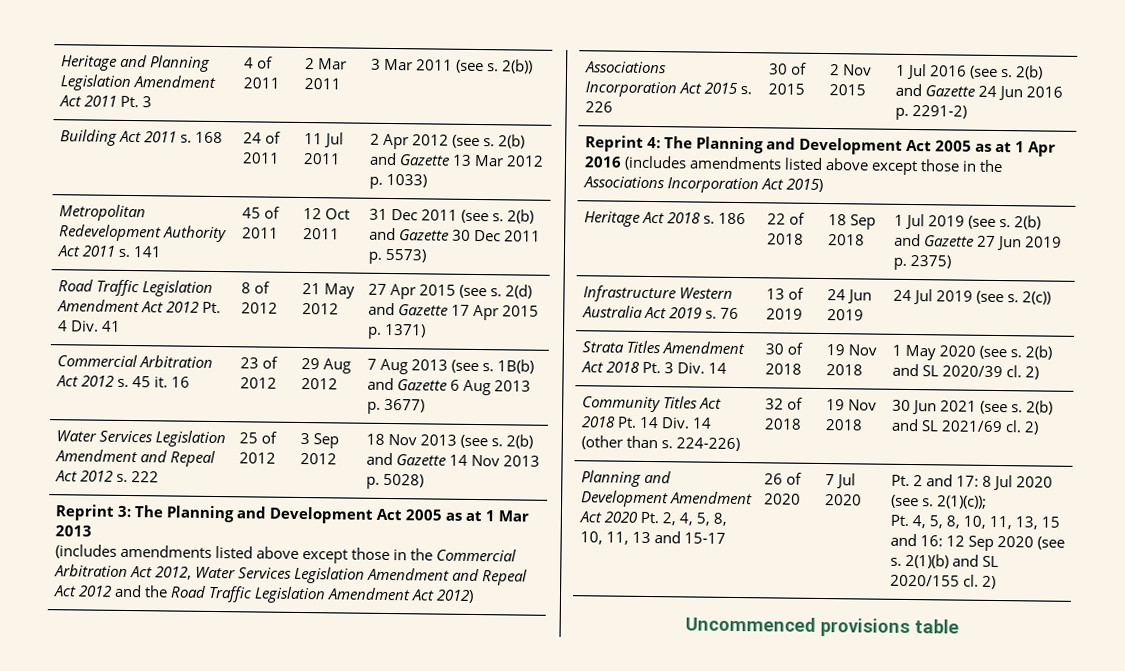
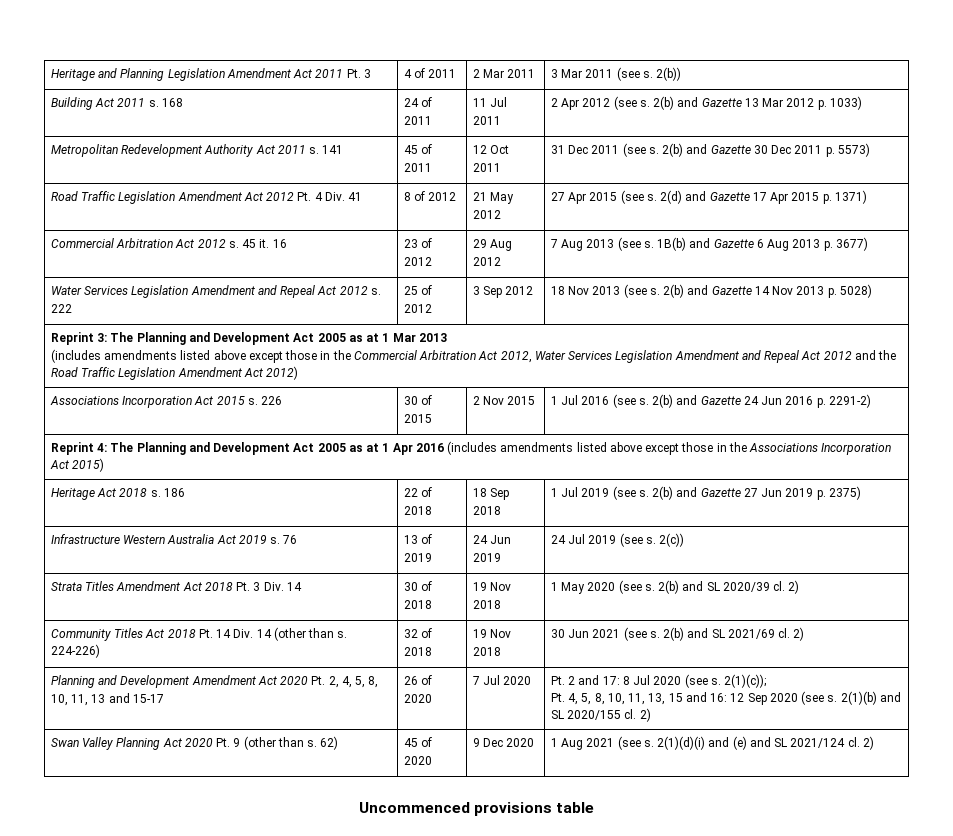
(996, 582) none -> [50,736,339,750] [403,737,433,747] [403,756,432,765] [472,738,535,747] [550,736,874,750] // Swan Valley Planning Act 2020 Pt. 9 (other than s. 62) | 45 of 2020 | 9 Dec 2020 | 1 Aug 2021 (see s. 2(1)(d)(i) and (e) and SL 2021/124 cl. 2)

